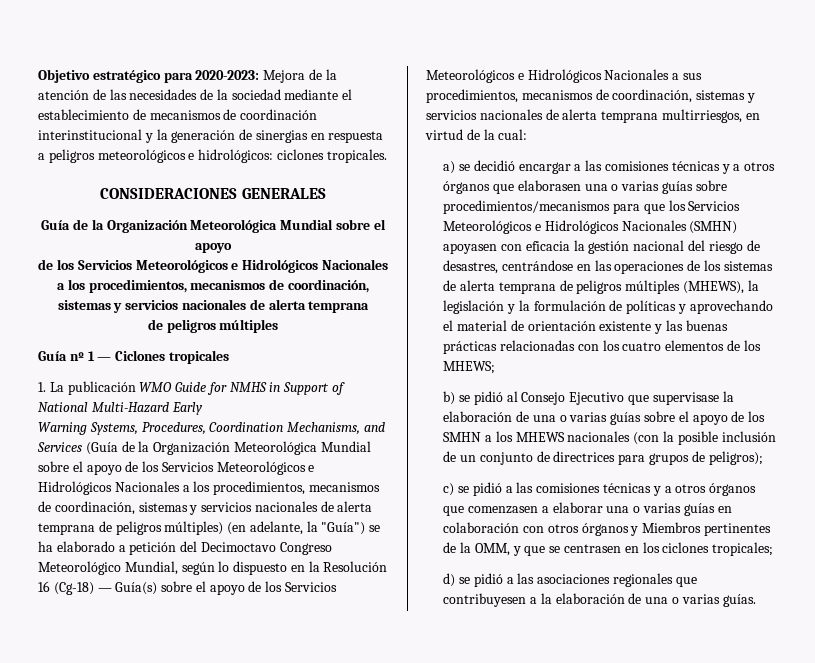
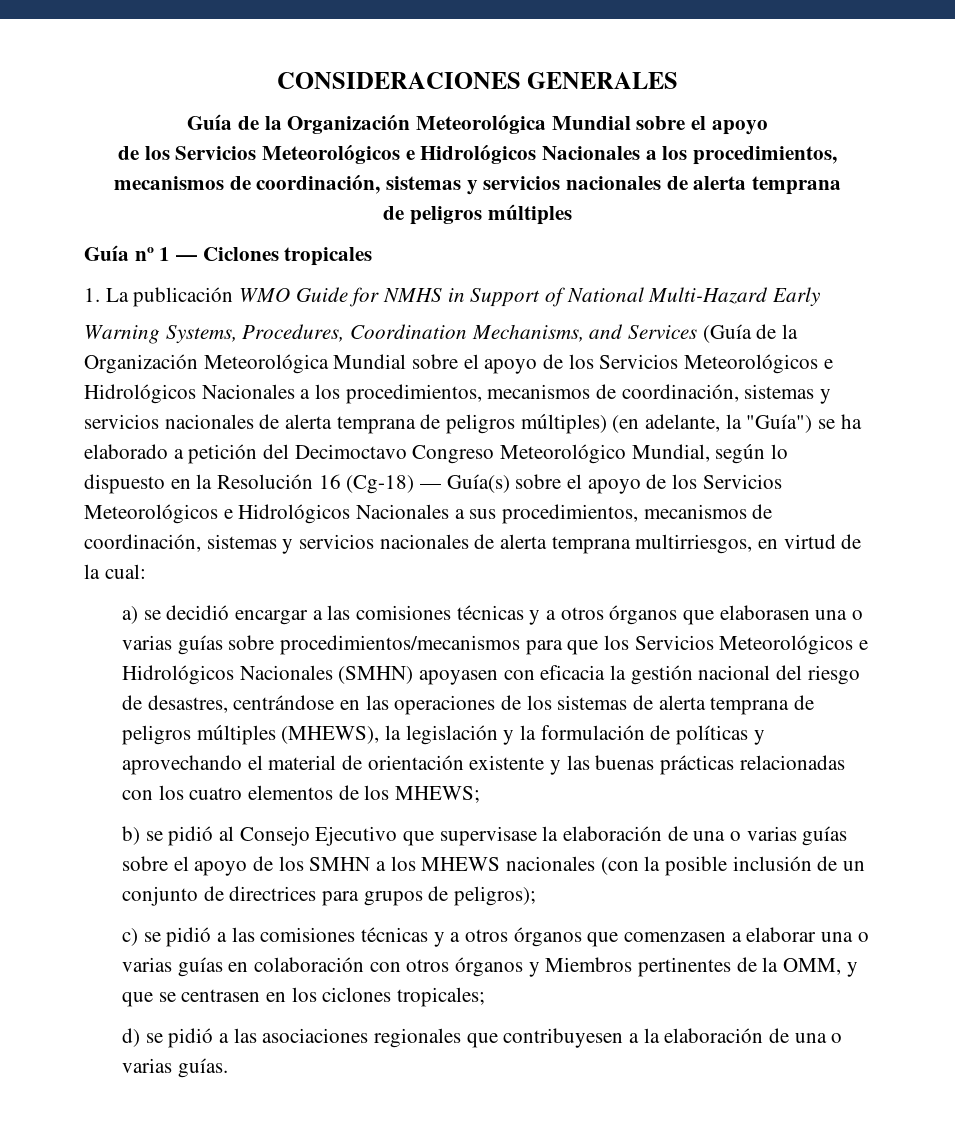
[38,69,337,83] [38,89,353,100] [38,109,318,120] [38,129,384,143] [38,149,387,163] Objetivo estratégico para 2020-2023: Mejora de la atención de las necesidades de la sociedad mediante el establecimiento de mecanismos de coordinación interinstitucional y la generación de sinergias en respuesta a peligros meteorológicos e hidrológicos: ciclones tropicales. // -> (276, 80) none

